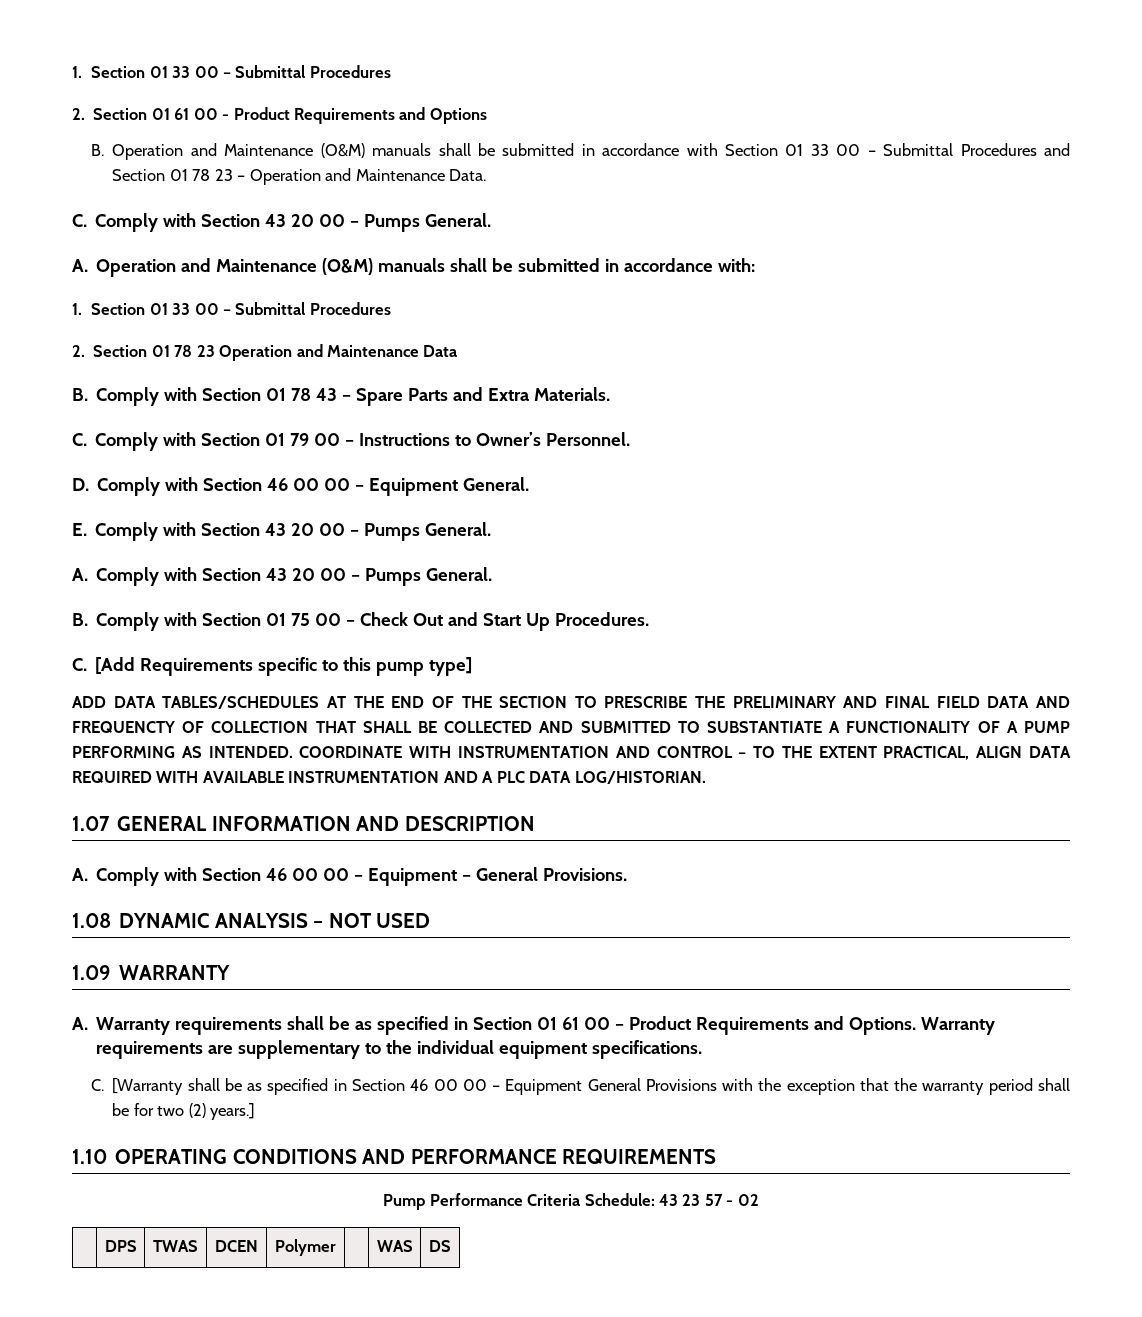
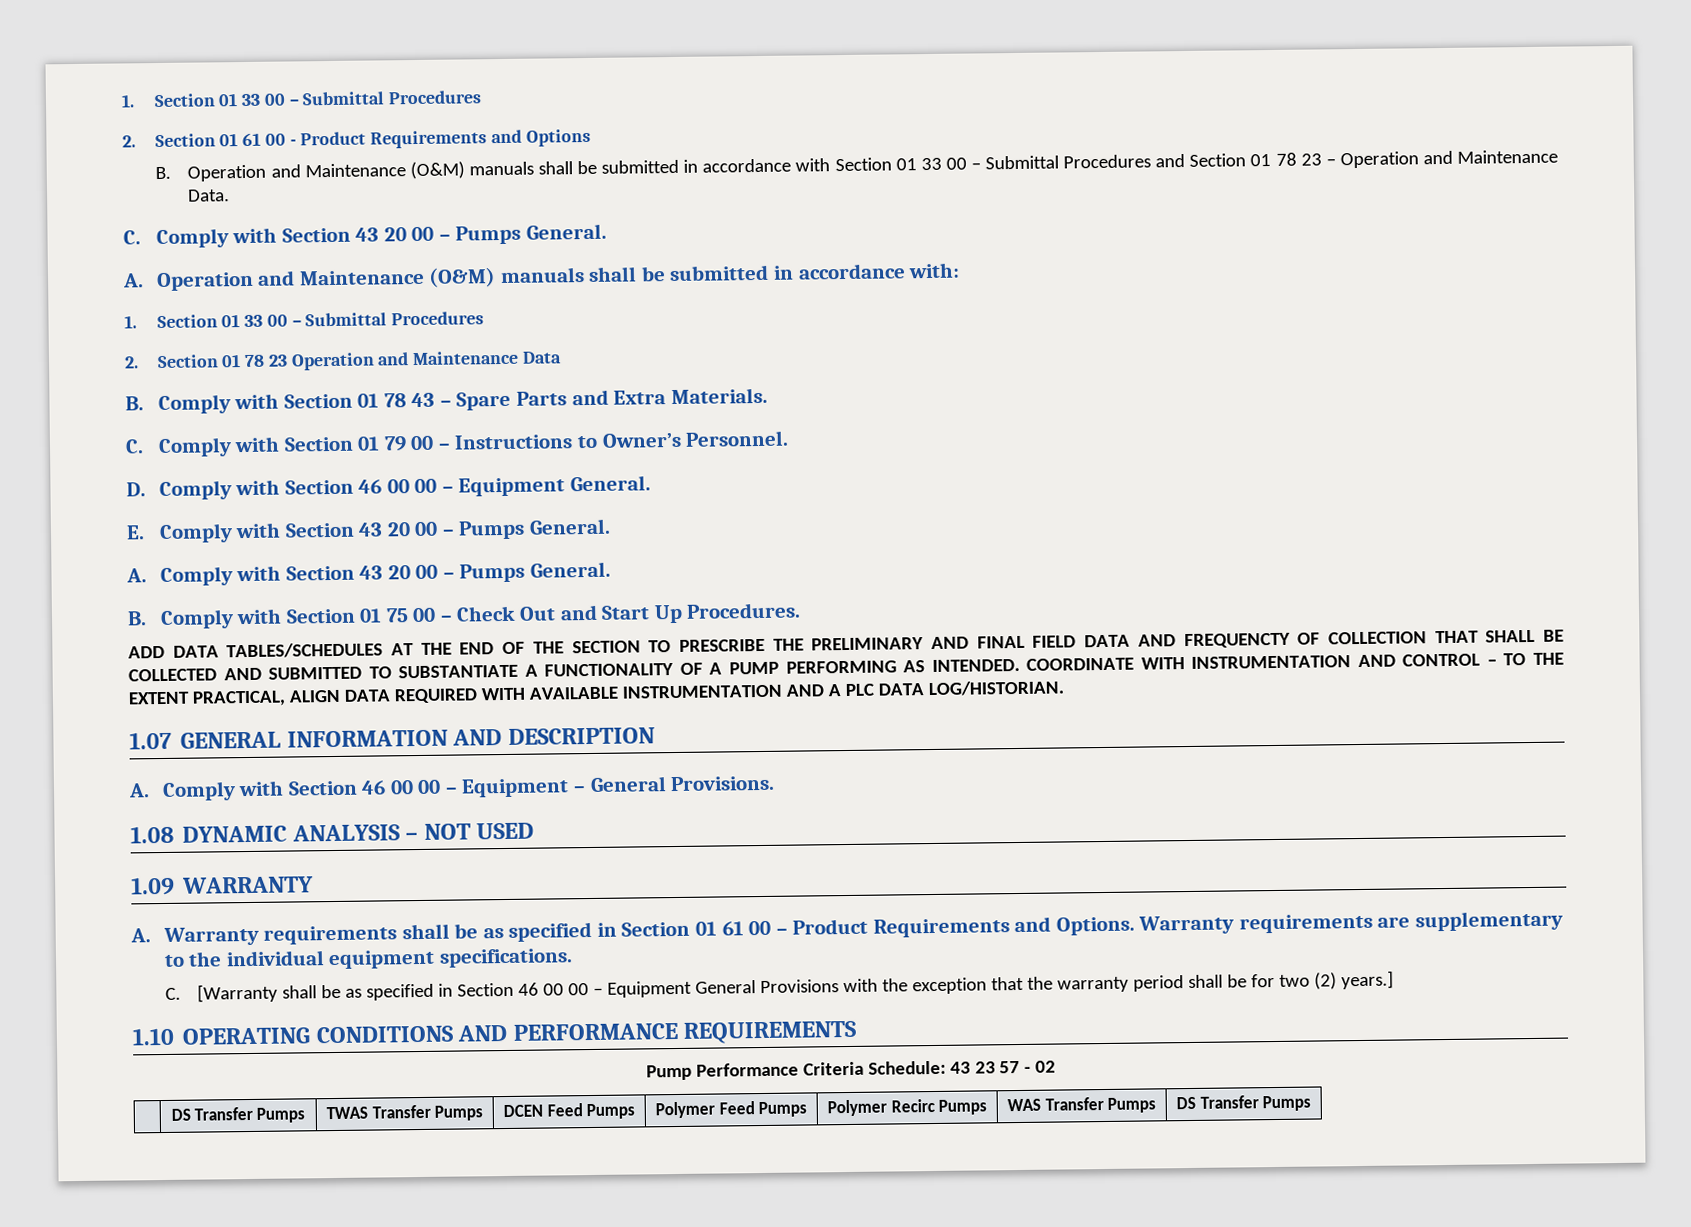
[72,657,473,676] // C. [Add Requirements specific to this pump type] -> (802, 610) none
[104,1240,137,1252] DPS -> [170,1106,306,1123] DS Transfer Pumps
(198, 1246) none -> [371,1104,483,1121] Transfer Pumps
[275,1239,336,1256] | Polymer | -> [546,1103,635,1120] [655,1101,807,1119] [827,1098,987,1117] Feed Pumps | Polymer Feed Pumps | Polymer Recirc Pumps
[429,1240,451,1252] | DS -> [1044,1097,1156,1113] [1176,1095,1311,1112] Transfer Pumps | DS Transfer Pumps

